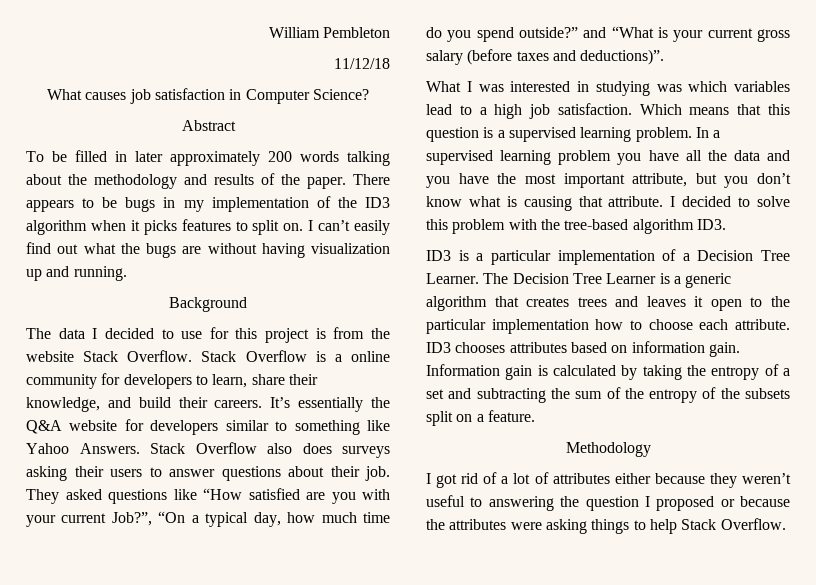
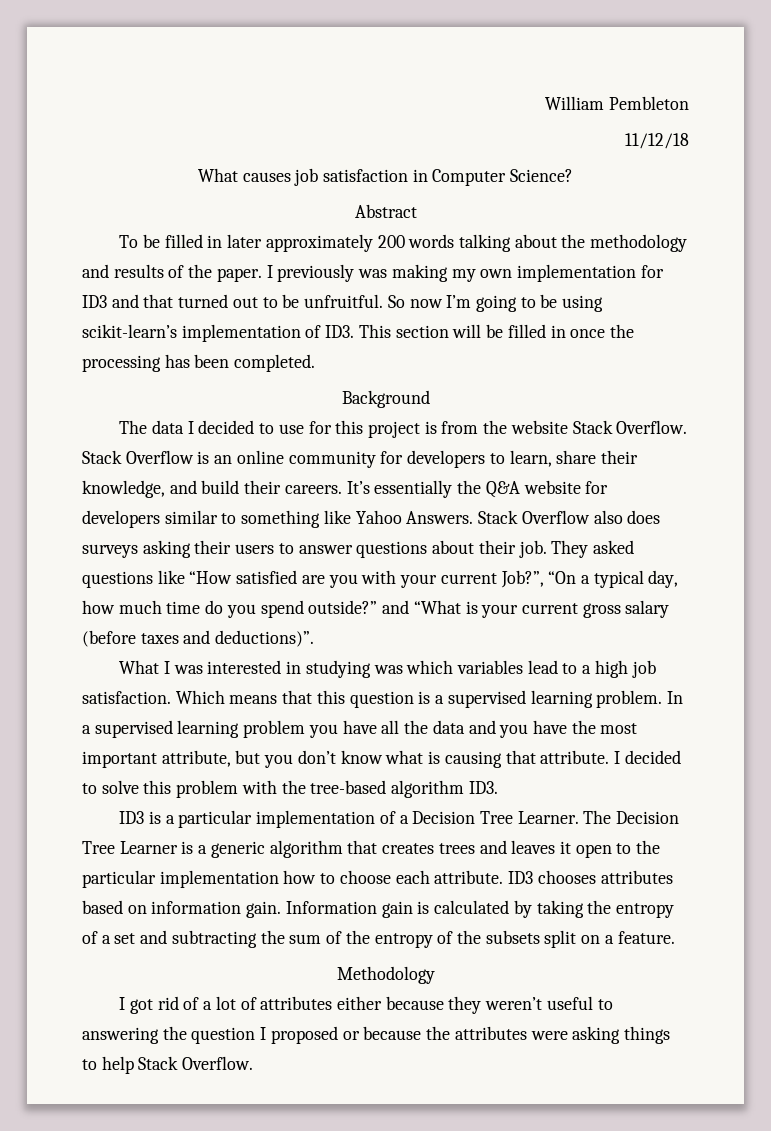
[353,174,390,185] [26,196,390,212] [26,219,390,235] [26,242,390,258] [26,266,127,281] There appears to be bugs in my implementation of the ID3 algorithm when it picks features to split on. I can’t easily find out what the bugs are without having visualization up and running. -> [266,264,664,282] [82,294,604,312] [82,324,634,342] [82,354,316,372] I previously was making my own implementation for ID3 and that turned out to be unfruitful. So now I’m going to be using scikit-learn’s implementation of ID3. This section will be filled in once the processing has been completed.
[334,354,342,362] a -> [214,455,233,464] an

